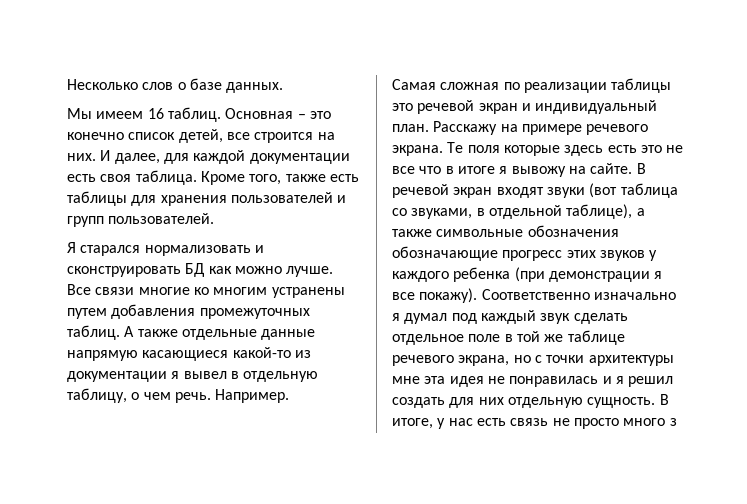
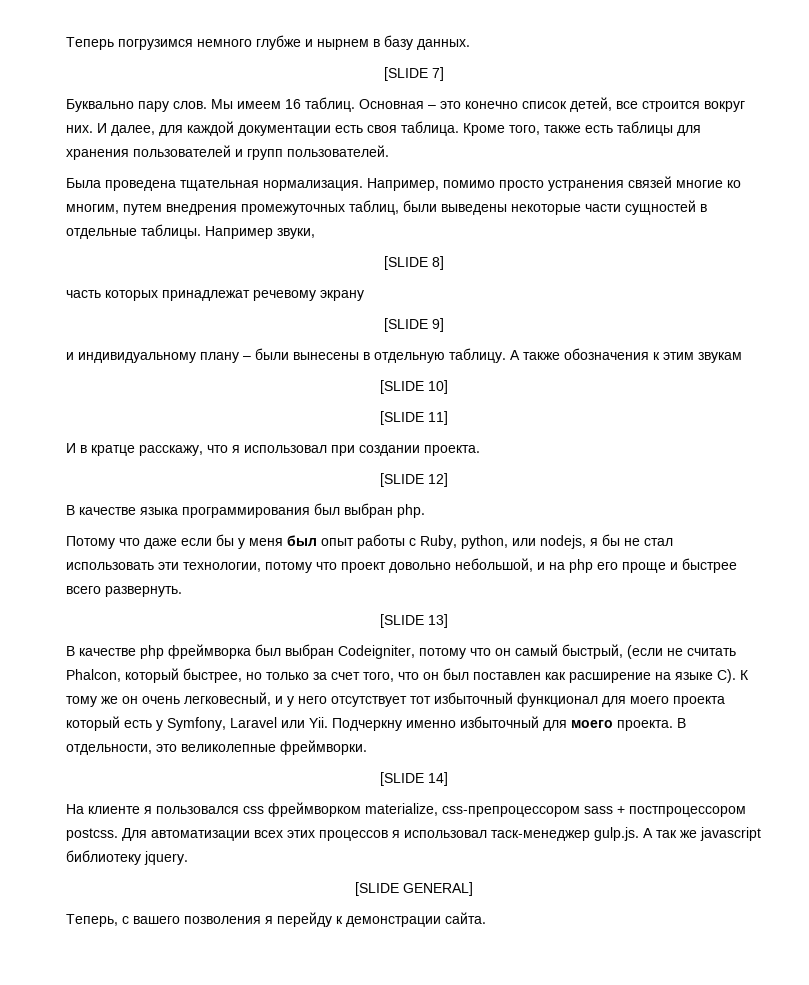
[67,78,284,93] Несколько слов о базе данных. // -> [66,35,470,50] [384,67,444,81] [66,99,207,112] Теперь погрузимся немного глубже и нырнем в базу данных. // [SLIDE 7] // Буквально пару слов.
[317,132,335,140] на -> [704,101,745,112] вокруг
[67,242,264,256] [67,263,334,277] [67,284,345,298] [67,304,310,319] [67,325,316,340] [67,347,311,361] [67,371,319,382] [67,388,290,403] [392,78,672,93] [392,100,658,114] [392,121,649,135] [392,142,684,156] [392,163,646,177] [392,183,678,198] [392,204,645,219] [392,225,619,237] [392,246,658,261] [392,267,663,282] [392,288,676,303] [392,310,628,324] [392,330,625,345] [392,355,674,366] [392,376,674,387] [392,394,669,408] [392,418,677,429] Я старался нормализовать и сконструировать БД как можно лучше. Все связи многие ко многим устранены путем добавления промежуточных таблиц. А также отдельные данные напрямую касающиеся какой-то из документации я вывел в отдельную таблицу, о чем речь. Например. // Самая сложная по реализации таблицы это речевой экран и индивидуальный план. Расскажу на примере речевого экрана. Те поля которые здесь есть это не все что в итоге я вывожу на сайте. В речевой экран входят звуки (вот таблица со звуками, в отдельной таблице), а также символьные обозначения обозначающие прогресс этих звуков у каждого ребенка (при демонстрации я все покажу). Соответственно изначально я думал под каждый звук сделать отдельное поле в той же таблице речевого экрана, но с точки архитектуры мне эта идея не понравилась и я решил создать для них отдельную сущность. В итоге, у нас есть связь не просто много з -> [66,176,741,191] [66,200,707,215] [66,224,315,239] [384,256,444,270] [66,290,364,301] [384,318,444,332] [66,348,742,363] [380,380,448,394] [380,411,448,425] [66,443,480,456] [380,473,448,487] [66,503,425,518] [66,534,673,549] [66,558,737,573] [66,586,182,597] [380,614,448,628] [66,644,736,659] [66,668,749,683] [66,692,725,707] [66,716,686,731] [66,740,367,755] [380,772,448,786] [66,802,746,817] [66,827,761,841] [66,850,188,865] [355,882,473,896] [66,912,486,927] Была проведена тщательная нормализация. Например, помимо просто устранения связей многие ко многим, путем внедрения промежуточных таблиц, были выведены некоторые части сущностей в отдельные таблицы. Например звуки, // [SLIDE 8] // часть которых принадлежат речевому экрану // [SLIDE 9] // и индивидуальному плану – были вынесены в отдельную таблицу. А также обозначения к этим звукам // [SLIDE 10] // [SLIDE 11] // И в кратце расскажу, что я использовал при создании проекта. // [SLIDE 12] // В качестве языка программирования был выбран php. // Потому что даже если бы у меня был опыт работы с Ruby, python, или nodejs, я бы не стал использовать эти технологии, потому что проект довольно небольшой, и на php его проще и быстрее всего развернуть. // [SLIDE 13] // В качестве php фреймворка был выбран Codeigniter, потому что он самый быстрый, (если не считать Phalcon, который быстрее, но только за счет того, что он был поставлен как расширение на языке С). К тому же он очень легковесный, и у него отсутствует тот избыточный функционал для моего проекта который есть у Symfony, Laravel или Yii. Подчеркну именно избыточный для моего проекта. В отдельности, это великолепные фреймворки. // [SLIDE 14] // На клиенте я пользовался css фреймворком materialize, css-препроцессором sass + постпроцессором postcss. Для автоматизации всех этих процессов я использовал таск-менеджер gulp.js. А так же javascript библиотеку jquery. // [SLIDE GENERAL] // Теперь, с вашего позволения я перейду к демонстрации сайта.

